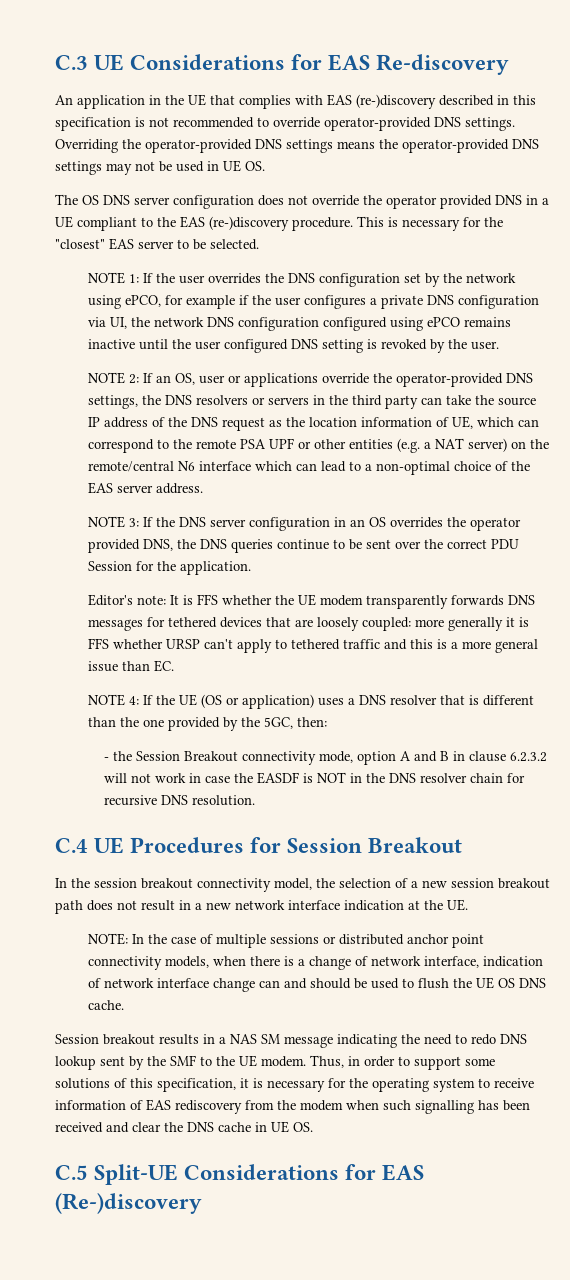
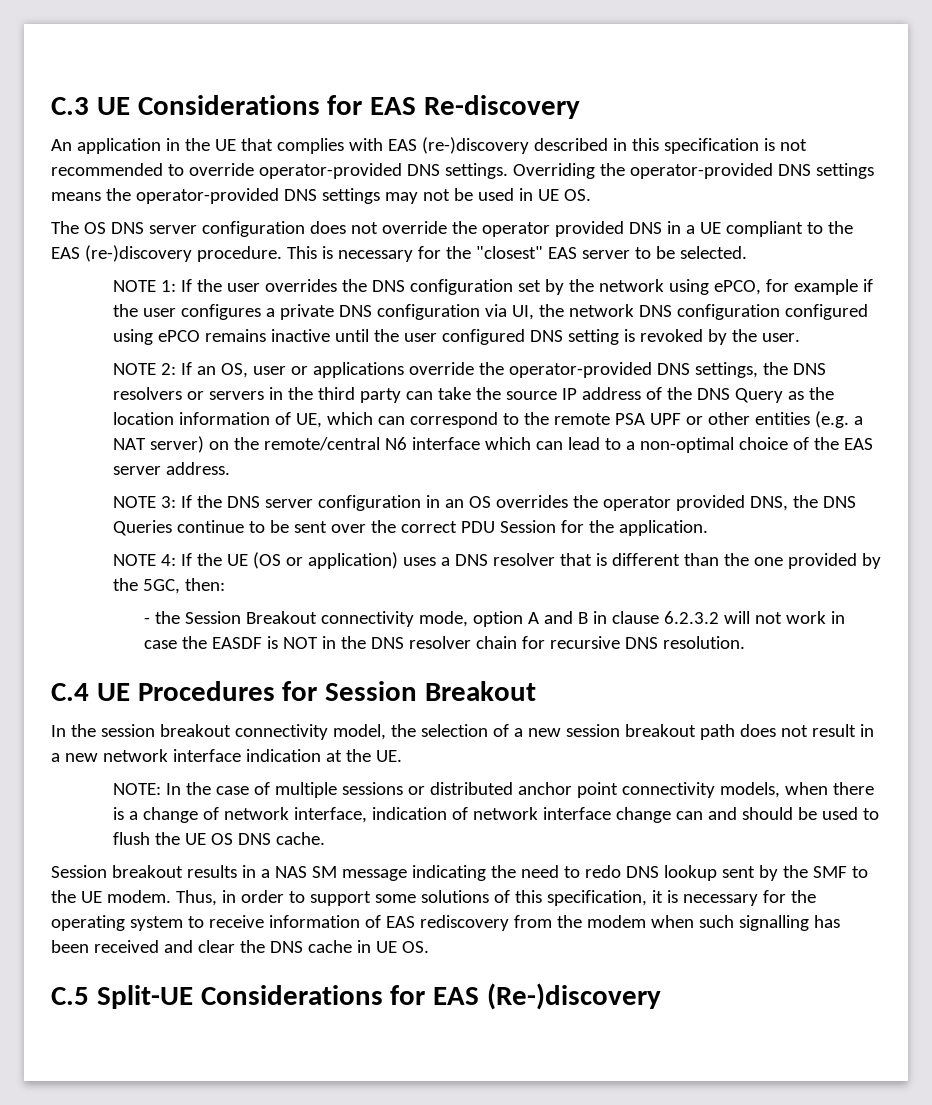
[221,417,265,431] request -> [734,388,783,403] Query
[230,539,273,553] queries -> [112,520,172,536] Queries
[87,594,535,609] [87,617,529,631] [87,638,538,653] [87,660,174,672] // Editor's note: It is FFS whether the UE modem transparently forwards DNS messages for tethered devices that are loosely coupled: more generally it is FFS whether URSP can't apply to tethered traffic and this is a more general issue than EC. -> (708, 528) none

